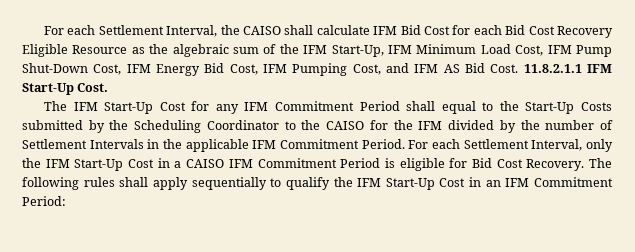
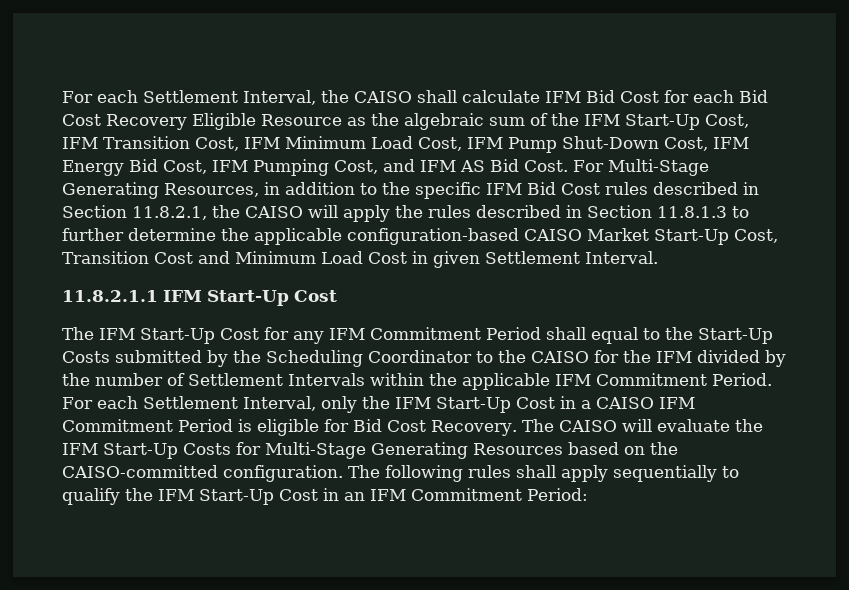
[331,45,384,57] Start-Up, -> [625,114,749,130] [62,136,239,151] Start-Up Cost, IFM Transition Cost,
(519, 68) none -> [573,159,709,176] [62,182,759,199] [62,205,749,222] [62,228,778,245] [62,251,658,268] For Multi-Stage Generating Resources, in addition to the specific IFM Bid Cost rules described in Section 11.8.2.1, the CAISO will apply the rules described in Section 11.8.1.3 to further determine the applicable configuration-based CAISO Market Start-Up Cost, Transition Cost and Minimum Load Cost in given Settlement Interval. //
[77,83,109,92] Cost. -> [294,290,337,302] Cost
[147,139,160,149] in -> [370,373,424,386] within
(612, 163) none -> [558,419,763,432] [62,442,678,459] [62,465,380,482] CAISO will evaluate the IFM Start-Up Costs for Multi-Stage Generating Resources based on the CAISO-committed configuration. The

